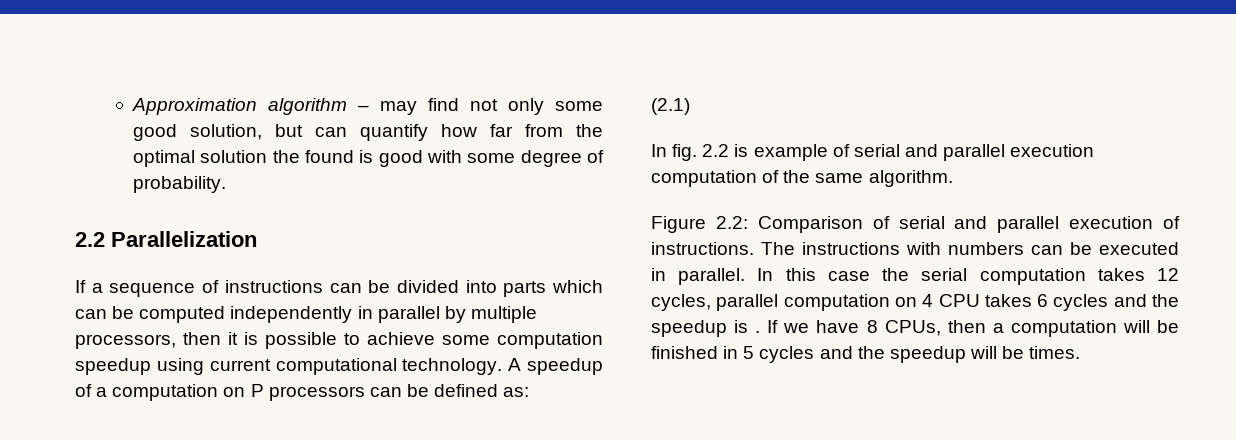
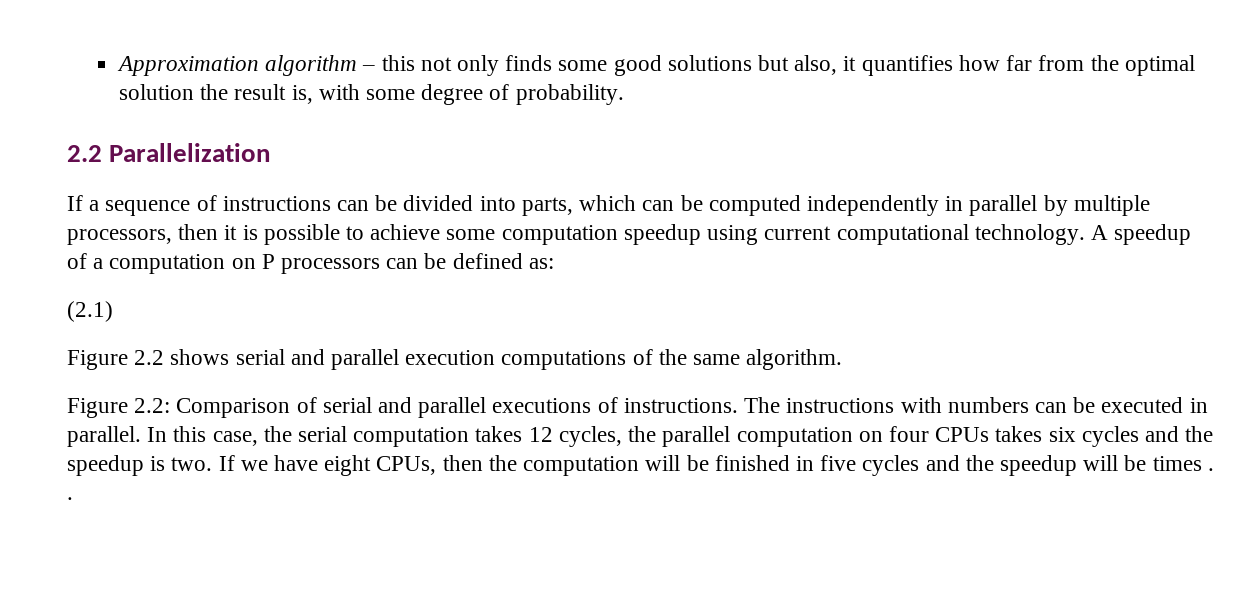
[379,98,459,115] may find -> [381,55,415,71] this
(544, 106) none -> [505,55,553,71] finds
[189,124,428,141] solution, but can quantify -> [667,55,953,76] solutions but also, it quantifies
[304,150,423,167] found is good -> [234,84,313,104] result is,
[503,281,547,297] parts -> [521,197,573,216] parts,
[651,144,1095,161] [651,170,757,187] In fig. 2.2 is example of serial and parallel execution computation -> [67,349,627,370] Figure 2.2 shows serial and parallel execution computations
[1069,216,1154,229] execution -> [492,398,592,413] executions
[827,271,870,281] case -> [212,431,258,446] case,
(711, 302) none -> [628,426,657,442] the
[922,294,1049,307] 4 CPU takes 6 -> [888,426,1076,442] four CPUs takes six
[755,331,761,333] . -> [171,457,213,471] two.
[866,320,878,333] 8 -> [324,455,372,476] eight
[992,323,1004,333] a -> [488,455,517,471] the
[743,346,755,359] 5 -> [820,455,857,471] five
[1029,346,1081,359] times. -> [1152,456,1214,471] [67,497,73,500] times . .

